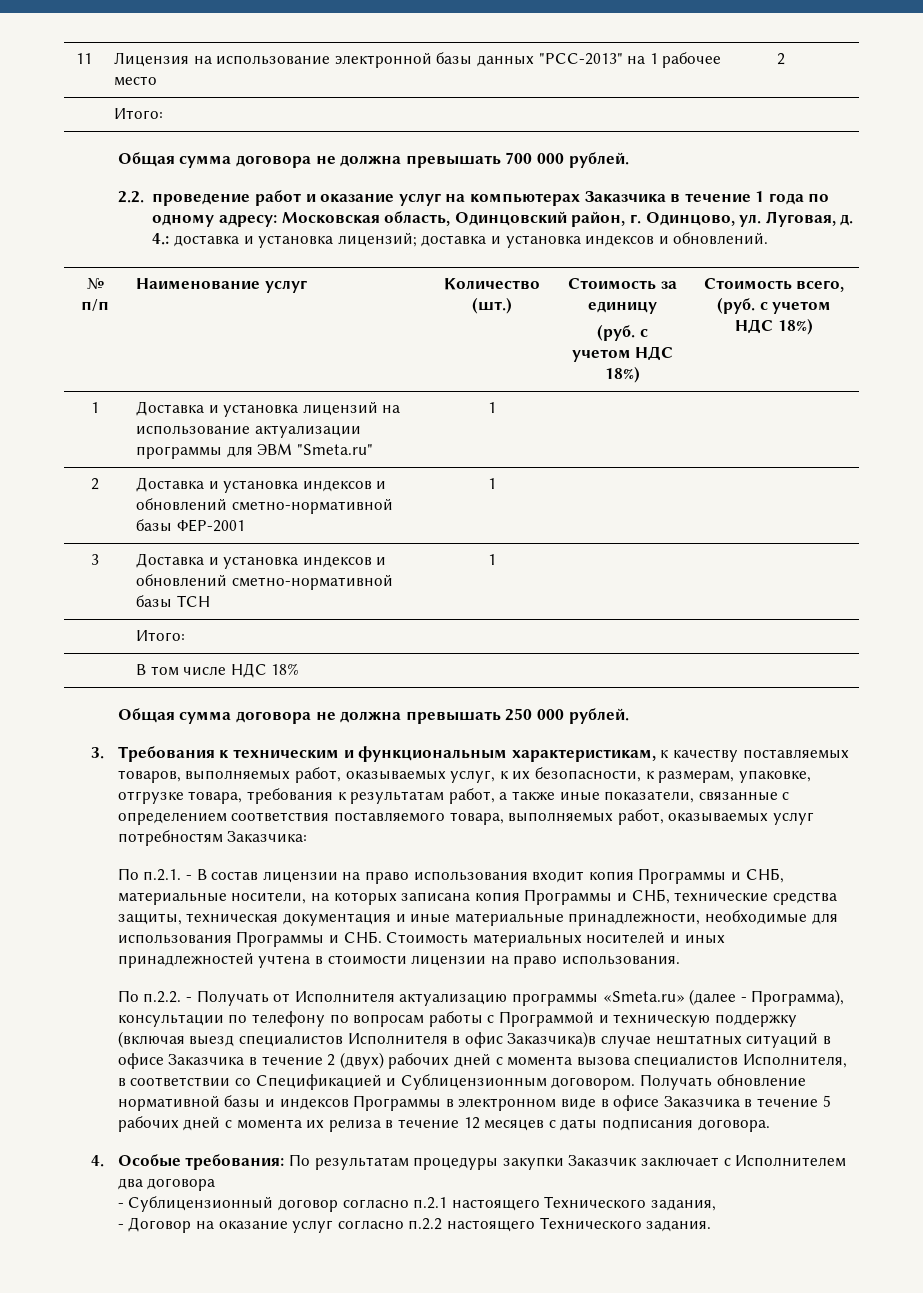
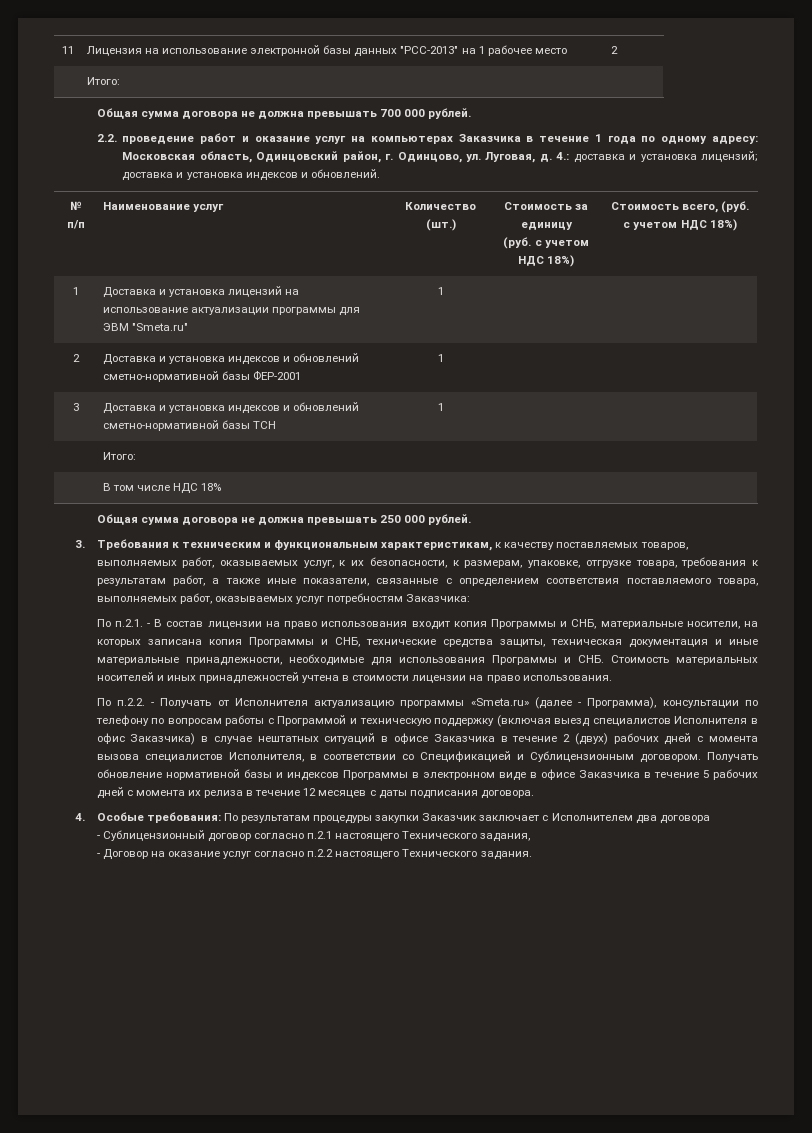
[507,1031,597,1048] Заказчика)в -> [130,733,209,745] Заказчика) в

